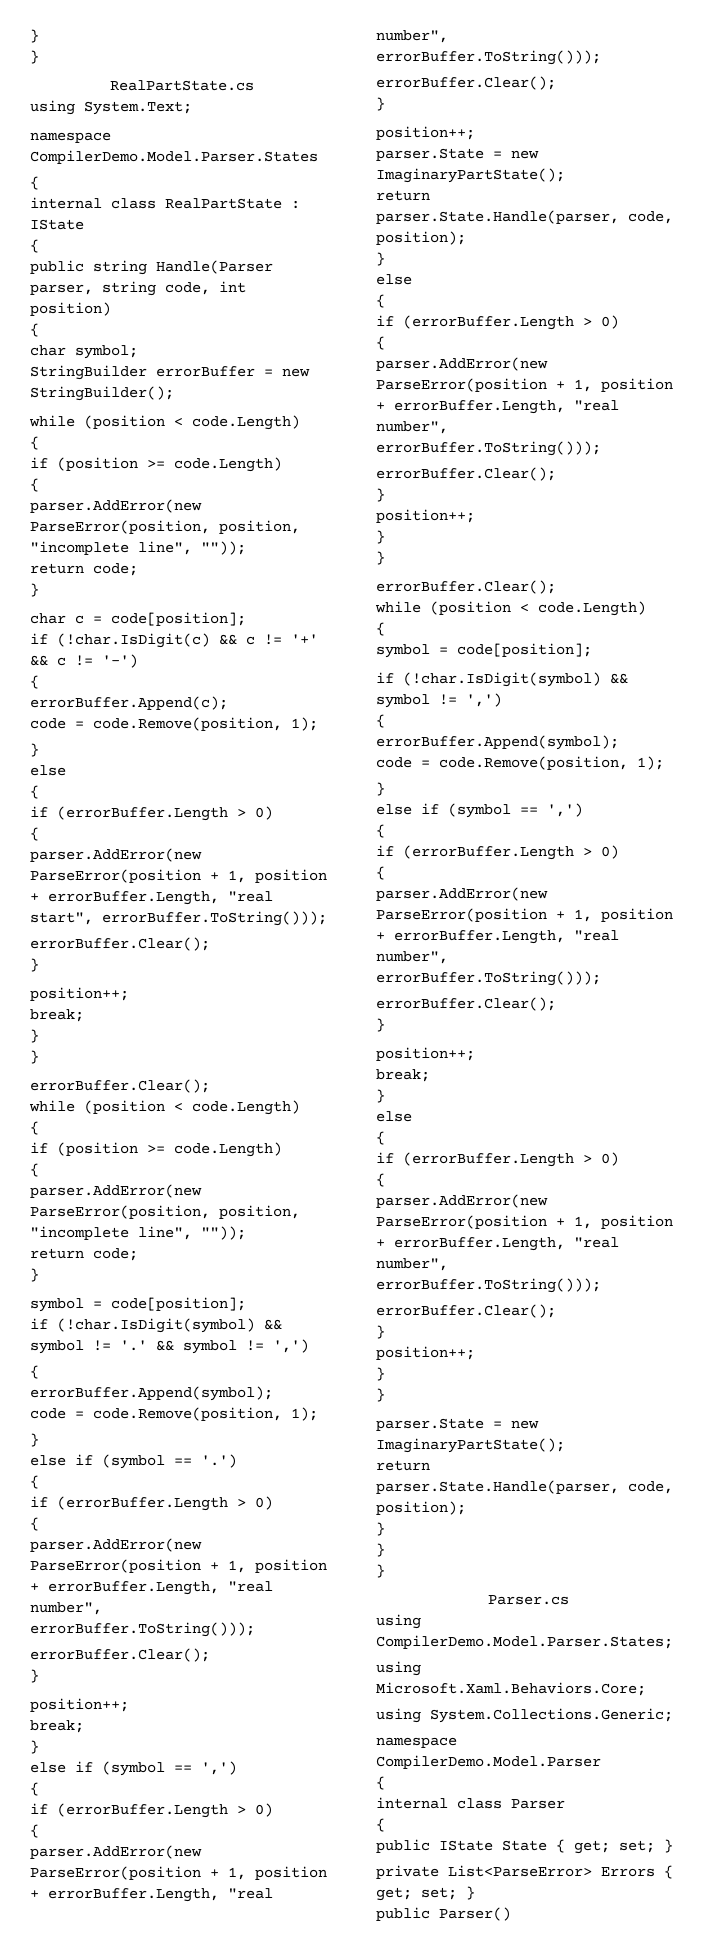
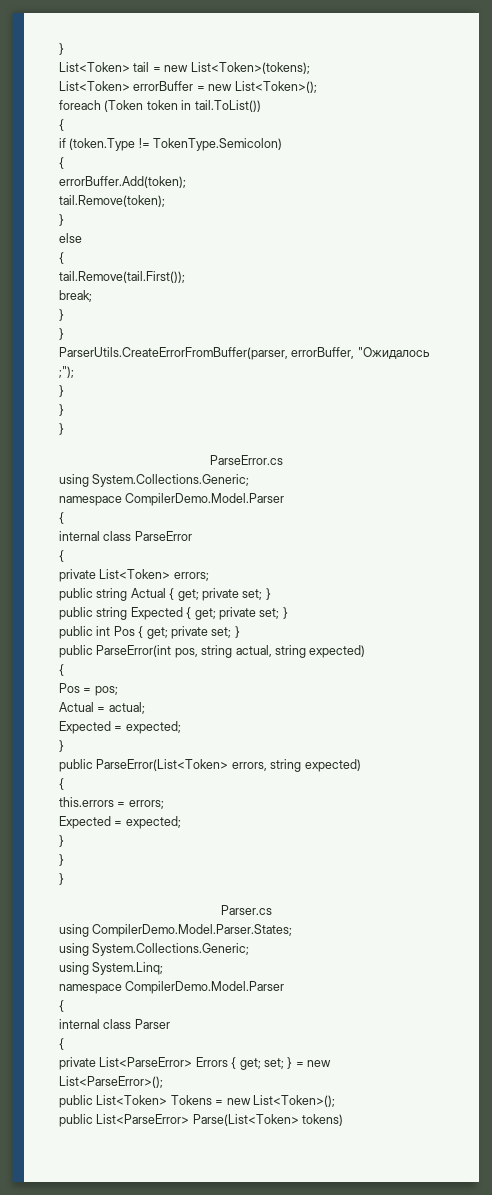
[30,29,39,43] [30,50,39,64] [110,80,254,91] [30,100,192,115] [30,132,111,143] [30,150,318,164] [30,176,39,190] [30,197,300,209] [30,219,84,230] [30,239,39,253] [30,260,273,275] [30,281,246,296] [30,302,111,316] [30,323,39,337] [30,345,138,359] [30,365,310,380] [30,386,174,401] [29,415,300,430] [30,436,39,450] [30,457,282,472] [30,478,39,492] [30,499,202,513] [30,520,300,534] [30,541,246,555] [30,563,138,576] [30,583,39,597] [30,612,246,626] [30,633,318,648] [30,654,138,668] [30,675,39,689] [30,696,228,710] [30,717,318,731] [30,743,39,757] [30,765,66,776] [30,785,39,799] [30,806,273,821] [30,827,39,841] [30,848,202,862] [30,869,327,883] [30,891,273,905] [30,911,327,926] [30,937,210,951] [30,958,39,972] [30,987,129,1001] [30,1009,84,1022] [30,1029,39,1043] [30,1050,39,1064] [30,1079,210,1093] [29,1100,300,1115] [30,1121,39,1135] [30,1142,282,1157] [30,1163,39,1177] [30,1184,202,1198] [30,1205,300,1219] [30,1226,246,1240] [30,1248,138,1261] [30,1268,39,1282] [30,1297,246,1312] [30,1318,282,1333] [30,1339,309,1354] [30,1365,39,1379] [30,1386,273,1401] [30,1407,318,1421] [30,1433,39,1447] [30,1454,237,1469] [30,1475,39,1489] [30,1496,273,1511] [30,1517,39,1531] [30,1538,202,1552] [30,1559,327,1573] [30,1581,273,1595] [30,1602,102,1615] [30,1622,255,1637] [30,1648,210,1662] [30,1669,39,1683] [30,1698,129,1712] [30,1720,84,1733] [30,1740,39,1754] [30,1761,237,1776] [30,1782,39,1796] [30,1803,273,1818] [30,1824,39,1838] [30,1845,202,1859] [30,1866,327,1880] [30,1888,273,1902] [376,30,448,43] [376,50,601,65] [376,76,556,90] [376,97,385,111] [376,126,475,140] [376,148,539,161] [376,168,565,183] [376,190,430,201] [376,210,673,224] [376,231,466,245] [376,252,385,266] [376,274,412,285] [376,294,385,308] [376,315,619,330] [376,336,385,350] [376,357,548,371] [376,378,673,392] [376,400,619,414] [376,421,448,434] [376,441,601,456] [376,467,556,481] [376,488,385,502] [376,509,475,523] [376,530,385,544] [376,551,385,565] [376,580,556,594] [375,601,646,616] [376,622,385,636] [376,643,592,658] [376,672,628,687] [376,693,502,708] [376,714,385,728] [376,735,619,750] [376,756,664,770] [376,782,385,796] [376,803,583,818] [376,824,385,838] [376,845,619,860] [376,866,385,880] [376,887,548,901] [376,908,673,922] [376,930,619,944] [376,951,448,964] [376,971,601,986] [376,997,556,1011] [376,1018,385,1032] [376,1047,475,1061] [376,1069,430,1082] [376,1089,385,1103] [376,1111,412,1122] [376,1131,385,1145] [376,1152,619,1167] [376,1173,385,1187] [376,1194,548,1208] [376,1215,673,1229] [376,1237,619,1251] [376,1258,448,1271] [376,1278,601,1293] [376,1304,556,1318] [376,1325,385,1339] [376,1346,475,1360] [376,1367,385,1381] [376,1388,385,1402] [376,1418,539,1431] [376,1438,565,1453] [376,1460,430,1471] [376,1480,673,1494] [376,1501,466,1515] } // } // RealPartState.cs // using System.Text; // namespace CompilerDemo.Model.Parser.States // { // internal class RealPartState : IState // { // public string Handle(Parser parser, string code, int position) // { // char symbol; // StringBuilder errorBuffer = new StringBuilder(); // while (position < code.Length) // { // if (position >= code.Length) // { // parser.AddError(new ParseError(position, position, "incomplete line", "")); // return code; // } // char c = code[position]; // if (!char.IsDigit(c) && c != '+' && c != '-') // { // errorBuffer.Append(c); // code = code.Remove(position, 1); // } // else // { // if (errorBuffer.Length > 0) // { // parser.AddError(new ParseError(position + 1, position + errorBuffer.Length, "real start", errorBuffer.ToString())); // errorBuffer.Clear(); // } // position++; // break; // } // } // errorBuffer.Clear(); // while (position < code.Length) // { // if (position >= code.Length) // { // parser.AddError(new ParseError(position, position, "incomplete line", "")); // return code; // } // symbol = code[position]; // if (!char.IsDigit(symbol) && symbol != '.' && symbol != ',') // { // errorBuffer.Append(symbol); // code = code.Remove(position, 1); // } // else if (symbol == '.') // { // if (errorBuffer.Length > 0) // { // parser.AddError(new ParseError(position + 1, position + errorBuffer.Length, "real number", errorBuffer.ToString())); // errorBuffer.Clear(); // } // position++; // break; // } // else if (symbol == ',') // { // if (errorBuffer.Length > 0) // { // parser.AddError(new ParseError(position + 1, position + errorBuffer.Length, "real number", errorBuffer.ToString())); // errorBuffer.Clear(); // } // position++; // parser.State = new ImaginaryPartState(); // return parser.State.Handle(parser, code, position); // } // else // { // if (errorBuffer.Length > 0) // { // parser.AddError(new ParseError(position + 1, position + errorBuffer.Length, "real number", errorBuffer.ToString())); // errorBuffer.Clear(); // } // position++; // } // } // errorBuffer.Clear(); // while (position < code.Length) // { // symbol = code[position]; // if (!char.IsDigit(symbol) && symbol != ',') // { // errorBuffer.Append(symbol); // code = code.Remove(position, 1); // } // else if (symbol == ',') // { // if (errorBuffer.Length > 0) // { // parser.AddError(new ParseError(position + 1, position + errorBuffer.Length, "real number", errorBuffer.ToString())); // errorBuffer.Clear(); // } // position++; // break; // } // else // { // if (errorBuffer.Length > 0) // { // parser.AddError(new ParseError(position + 1, position + errorBuffer.Length, "real number", errorBuffer.ToString())); // errorBuffer.Clear(); // } // position++; // } // } // parser.State = new ImaginaryPartState(); // return parser.State.Handle(parser, code, position); -> [59,43,64,55] [59,62,310,74] [59,81,317,93] [59,100,261,112] [59,119,64,131] [59,138,283,151] [59,157,64,169] [59,176,186,188] [59,195,165,207] [59,214,64,226] [59,233,82,243] [59,252,64,264] [59,271,185,283] [59,290,92,302] [59,309,64,321] [59,328,64,340] [59,347,430,360] [59,366,74,378] [59,385,64,397] [59,404,64,416] [59,423,64,435] [209,455,283,465] [59,474,250,487] [59,493,285,506] [59,512,64,524] [59,531,192,541] [59,550,64,562] [59,569,209,582] [59,588,271,601] [59,607,288,620] [59,626,240,639] [59,645,366,658] [59,664,64,676] [59,683,118,696] [59,702,145,714] [59,721,181,734] [59,740,64,752] [59,759,361,772] [59,778,64,790] [59,797,164,809] [59,816,181,829] } // List<Token> tail = new List<Token>(tokens); // List<Token> errorBuffer = new List<Token>(); // foreach (Token token in tail.ToList()) // { // if (token.Type != TokenType.Semicolon) // { // errorBuffer.Add(token); // tail.Remove(token); // } // else // { // tail.Remove(tail.First()); // break; // } // } // ParserUtils.CreateErrorFromBuffer(parser, errorBuffer, "Ожидалось ;"); // } // } // } // ParseError.cs // using System.Collections.Generic; // namespace CompilerDemo.Model.Parser // { // internal class ParseError // { // private List<Token> errors; // public string Actual { get; private set; } // public string Expected { get; private set; } // public int Pos { get; private set; } // public ParseError(int pos, string actual, string expected) // { // Pos = pos; // Actual = actual; // Expected = expected; // } // public ParseError(List<Token> errors, string expected) // { // this.errors = errors; // Expected = expected;
[376,1682,646,1696] [376,1708,673,1723] Microsoft.Xaml.Behaviors.Core; // using System.Collections.Generic; -> [92,943,250,956] [59,962,164,975] System.Collections.Generic; // using System.Linq;
[376,1839,673,1854] // public IState State { get; set; } -> (64, 1044) none
[376,1907,511,1921] // public Parser() -> [295,1060,331,1067] [59,1076,163,1088] [59,1095,335,1108] [59,1114,344,1127] = new List<ParseError>(); // public List<Token> Tokens = new List<Token>(); // public List<ParseError> Parse(List<Token> tokens)

